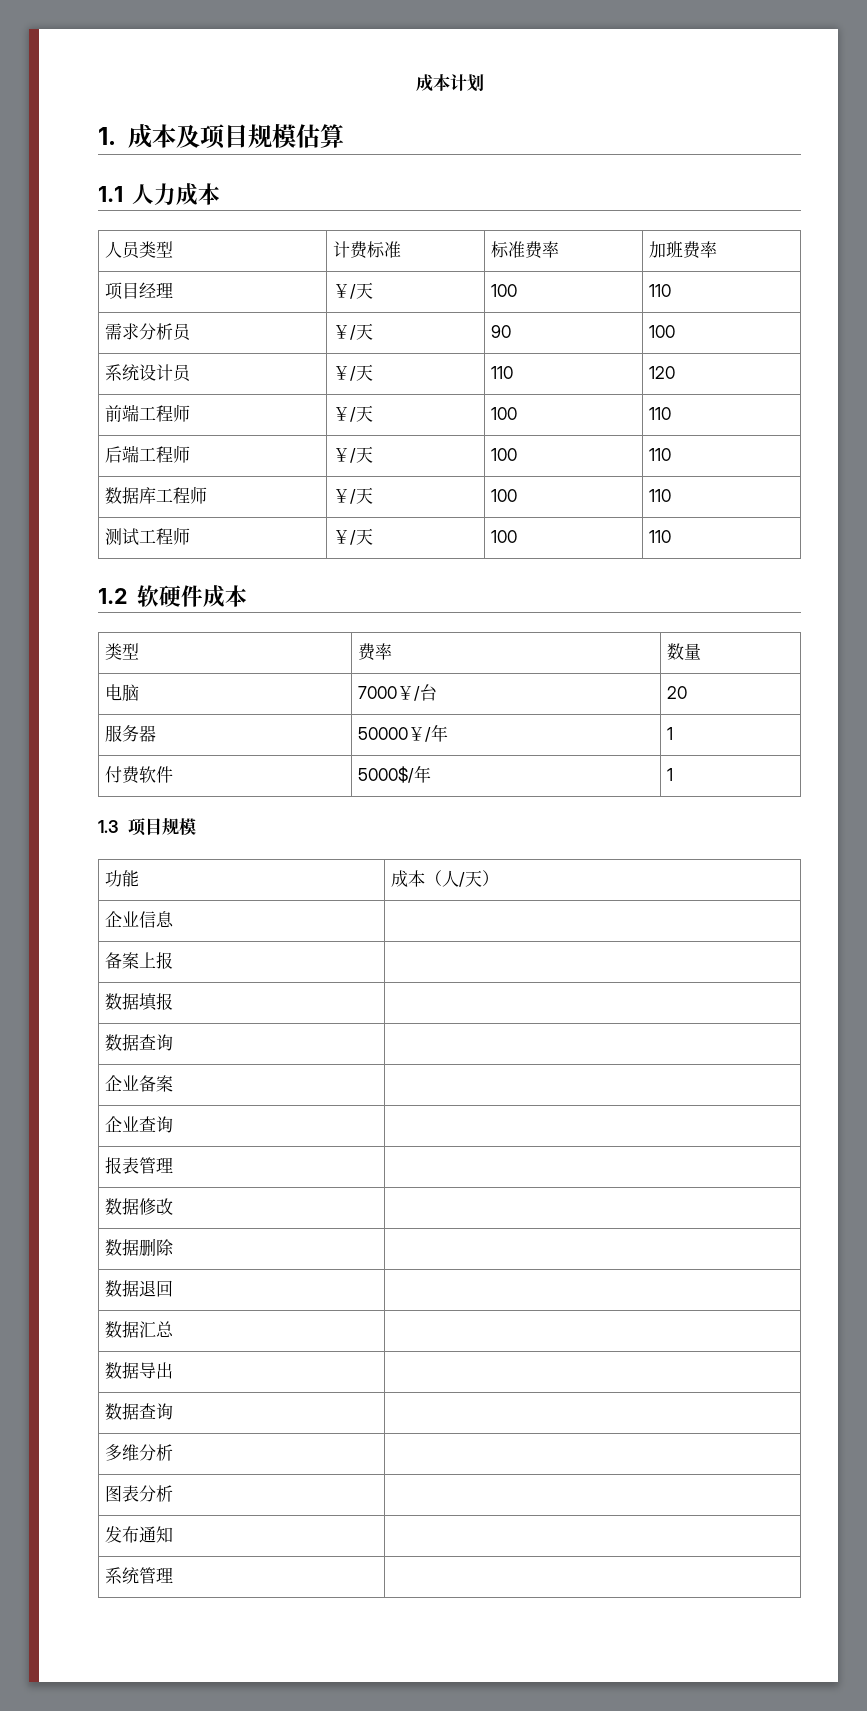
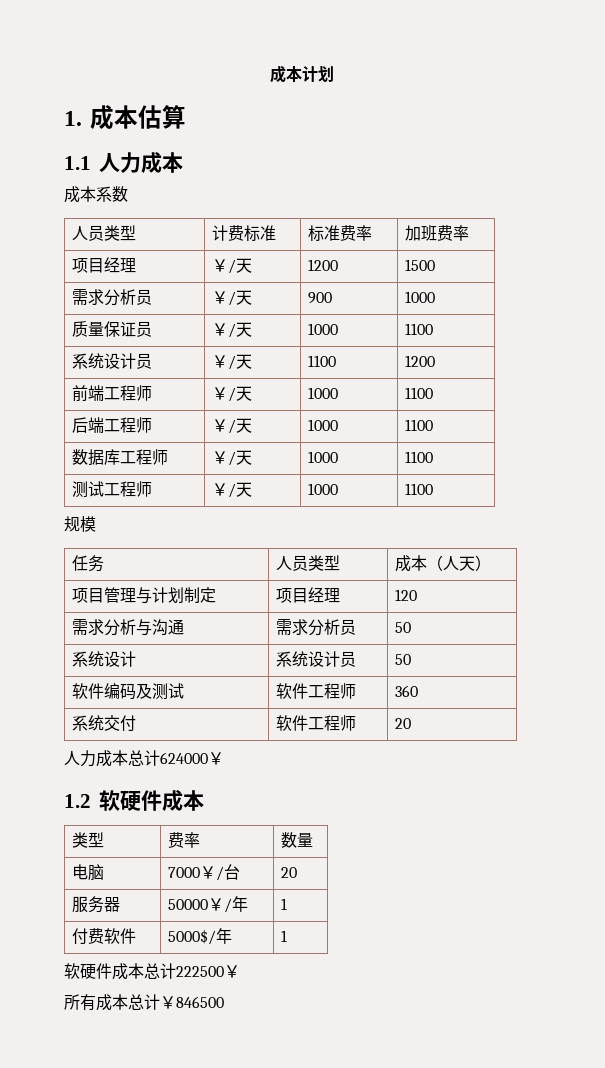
[175,124,296,149] 及项目规模 -> (138, 117) none
(220, 194) none -> [64,186,128,203] // 成本系数
[491,284,518,297] [649,284,672,297] 100 | 110 -> [307,259,338,271] [404,259,435,271] 1200 | 1500
[491,325,512,338] [649,325,676,338] 90 | 100 -> [307,292,332,304] [404,291,435,303] [71,321,152,337] [211,322,252,338] [307,323,338,335] [404,323,433,335] 900 | 1000 // 质量保证员 | ￥/天 | 1000 | 1100
[491,366,514,379] [649,366,676,379] 110 | 120 -> [307,355,336,367] [404,355,435,367] 1100 | 1200
[491,407,518,420] [649,407,672,420] 100 | 110 -> [307,387,338,399] [404,387,433,399] 1000 | 1100
[491,448,518,461] [649,448,672,461] 100 | 110 -> [307,419,338,431] [404,419,433,431] 1000 | 1100
[491,489,518,502] [649,489,672,502] 100 | 110 -> [307,451,338,463] [404,451,433,463] 1000 | 1100
[491,530,518,543] [649,530,672,543] 100 | 110 -> [307,483,338,495] [404,483,433,495] [64,516,96,532] [71,555,104,572] [275,555,340,571] [394,555,491,572] [71,587,216,604] [275,587,340,603] [394,589,417,601] [71,619,184,636] [275,619,356,636] [394,622,411,633] [71,651,136,667] [275,651,356,667] [394,654,411,665] [71,683,184,700] [275,683,356,699] [394,685,418,697] [71,715,136,732] [275,715,356,731] [394,718,411,729] [64,750,224,767] 1000 | 1100 // 规模 // 任务 | 人员类型 | 成本（人天） // 项目管理与计划制定 | 项目经理 | 120 // 需求分析与沟通 | 需求分析员 | 50 // 系统设计 | 系统设计员 | 50 // 软件编码及测试 | 软件工程师 | 360 // 系统交付 | 软件工程师 | 20 // 人力成本总计624000￥
[98,818,196,836] [105,870,140,887] [391,870,500,887] [105,911,175,928] [105,952,174,969] [105,993,174,1011] [105,1034,174,1051] [105,1075,174,1092] [105,1116,174,1133] [105,1157,174,1174] [105,1198,174,1215] [105,1238,175,1256] [105,1280,174,1297] [105,1321,175,1338] [105,1362,174,1379] [105,1403,174,1420] [105,1444,174,1461] [105,1485,174,1502] [105,1526,174,1543] [105,1567,174,1584] 1.3项目规模 // 功能 | 成本（人/天） // 企业信息 | // 备案上报 | // 数据填报 | // 数据查询 | // 企业备案 | // 企业查询 | // 报表管理 | // 数据修改 | // 数据删除 | // 数据退回 | // 数据汇总 | // 数据导出 | // 数据查询 | // 多维分析 | // 图表分析 | // 发布通知 | // 系统管理 | -> [64,963,240,980] [64,994,224,1011] 软硬件成本总计222500￥ // 所有成本总计￥846500

